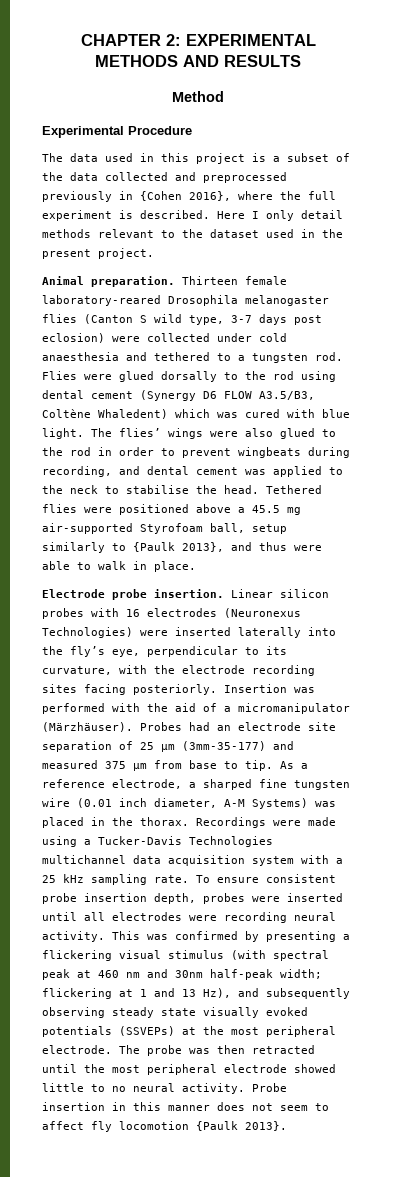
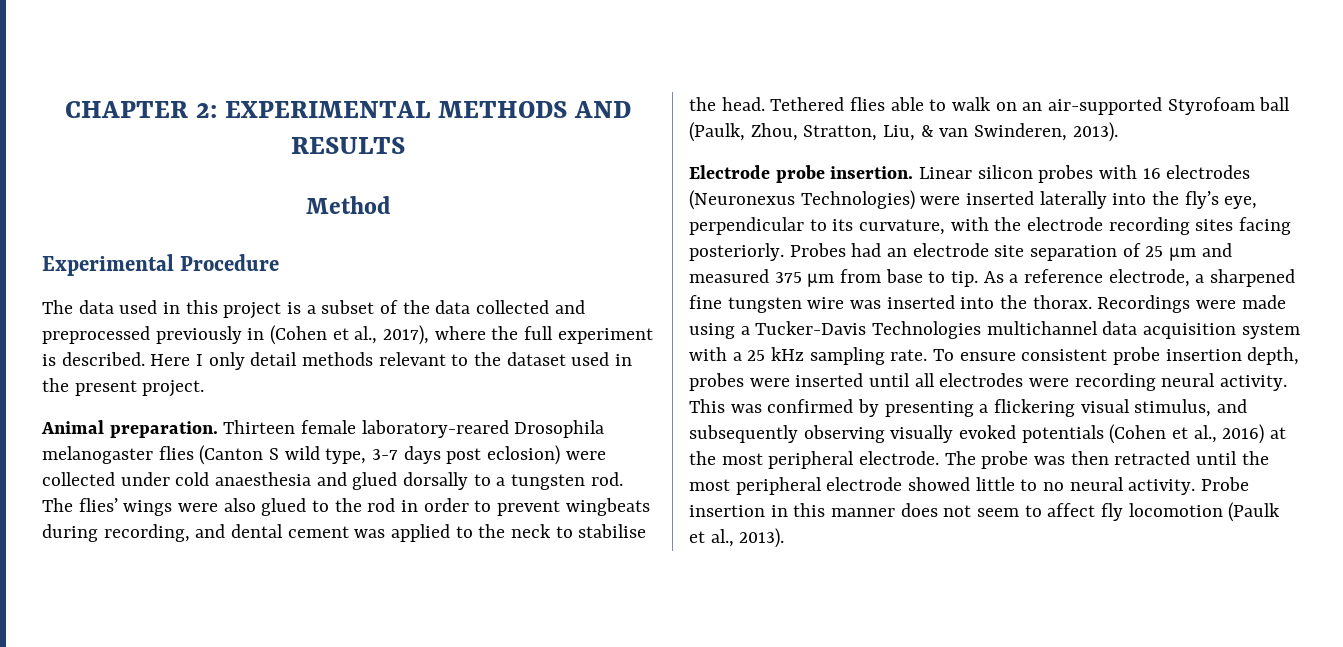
[140,191,231,201] {Cohen 2016}, -> [270,325,430,345] (Cohen et al., 2017),
[154,352,210,361] tethered -> [352,472,469,490] glued dorsally
[42,371,336,382] [42,390,315,401] [42,409,350,419] [42,428,84,439] Flies were glued dorsally to the rod using dental cement (Synergy D6 FLOW A3.5/B3, Coltène Whaledent) which was cured with blue light. -> (623, 479) none
[84,504,301,515] [42,523,287,534] [42,542,322,553] [42,561,196,572] were positioned above a 45.5 mg air-supported Styrofoam ball, setup similarly to {Paulk 2013}, and thus were able to walk in place. -> [890,97,1291,115] [689,122,1118,142] able to walk on an air-supported Styrofoam ball (Paulk, Zhou, Stratton, Liu, & van Swinderen, 2013).
[224,684,315,693] [42,703,350,714] [42,722,133,732] Insertion was performed with the aid of a micromanipulator (Märzhäuser). -> (784, 252) none
[182,741,266,751] (3mm-35-177) -> (1197, 254) none
[203,779,252,790] sharped -> [1210,269,1296,287] sharpened
[77,798,336,809] [42,817,105,828] (0.01 inch diameter, A-M Systems) was placed in -> [850,295,995,309] was inserted into
[168,950,329,961] [42,969,322,980] [42,988,231,999] stimulus (with spectral peak at 460 nm and 30nm half-peak width; flickering at 1 and 13 Hz), -> [1134,399,1212,417] stimulus,
[112,1007,196,1018] steady state -> (885, 434) none
[119,1026,175,1036] (SSVEPs) -> [1109,424,1265,444] (Cohen et al., 2016)
[196,1121,287,1131] {Paulk 2013}. -> [1228,502,1281,522] [689,528,785,548] (Paulk et al., 2013).

